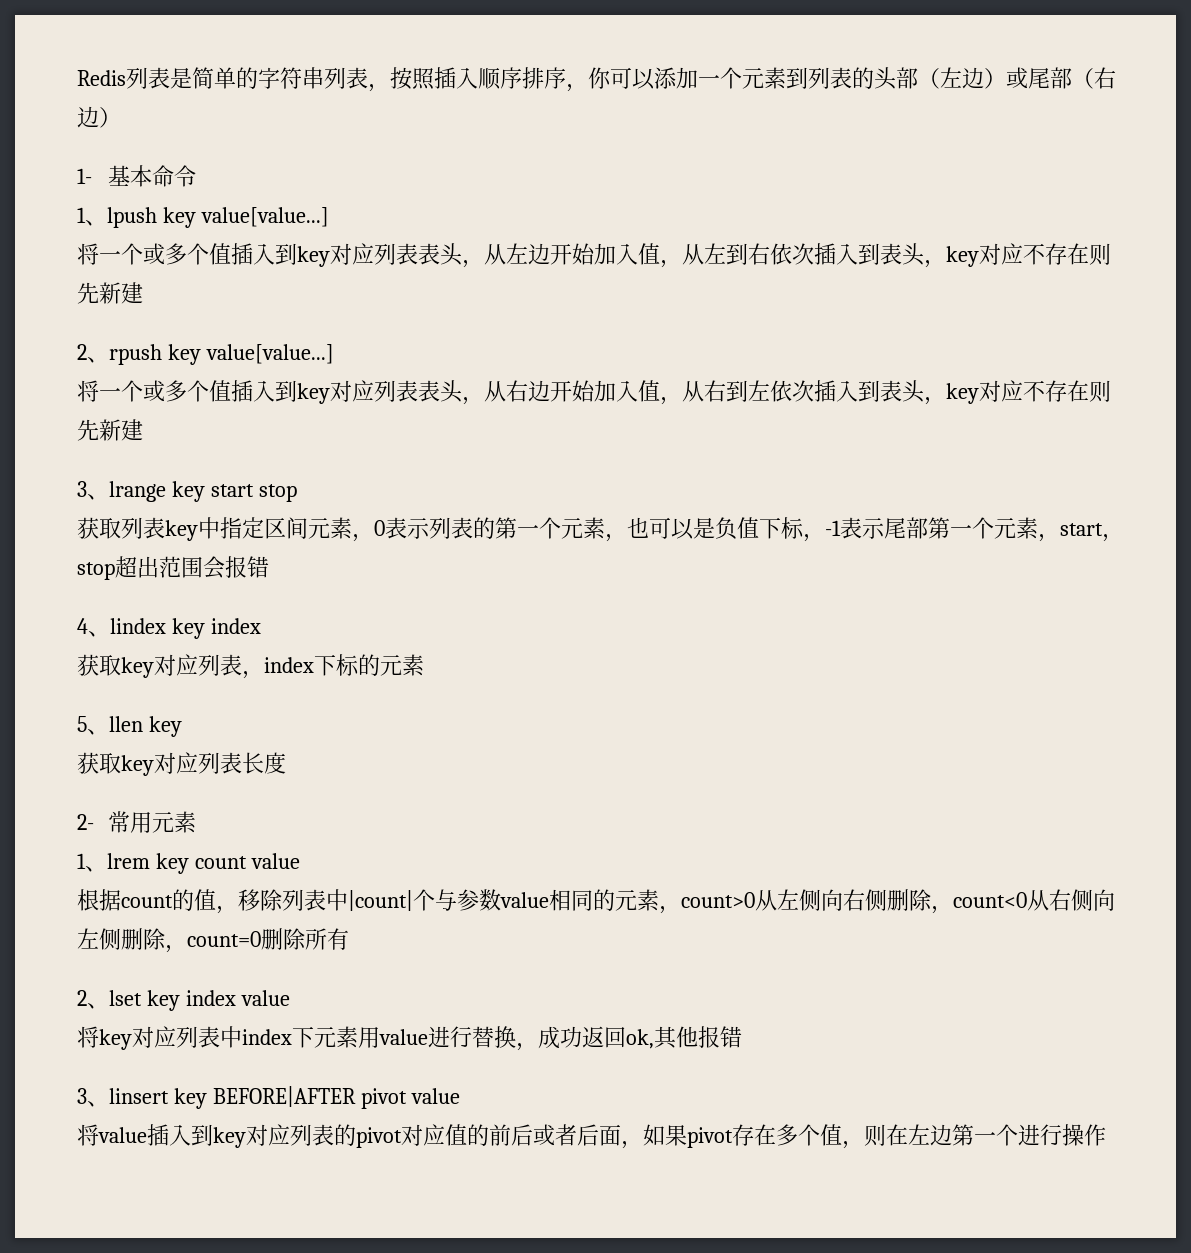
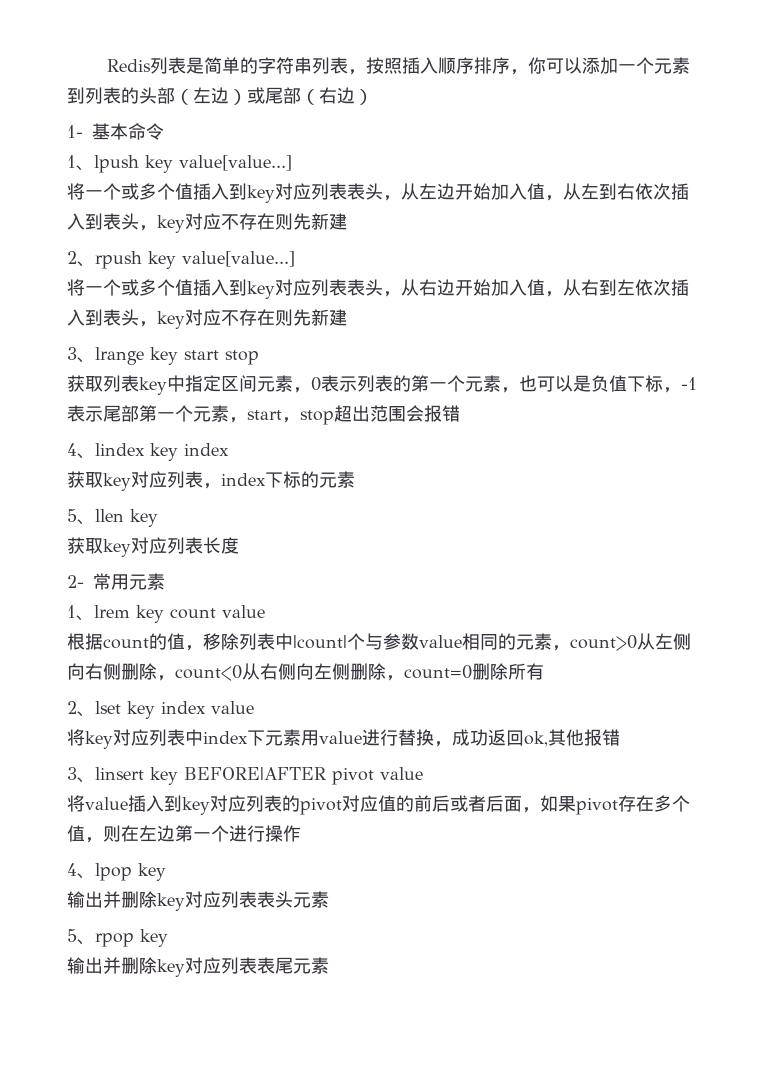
(1106, 1135) none -> [67,863,166,881] [67,891,329,911] [67,929,168,947] [67,957,329,977] // 4、lpop key // 输出并删除key对应列表表头元素 // 5、rpop key // 输出并删除key对应列表表尾元素

